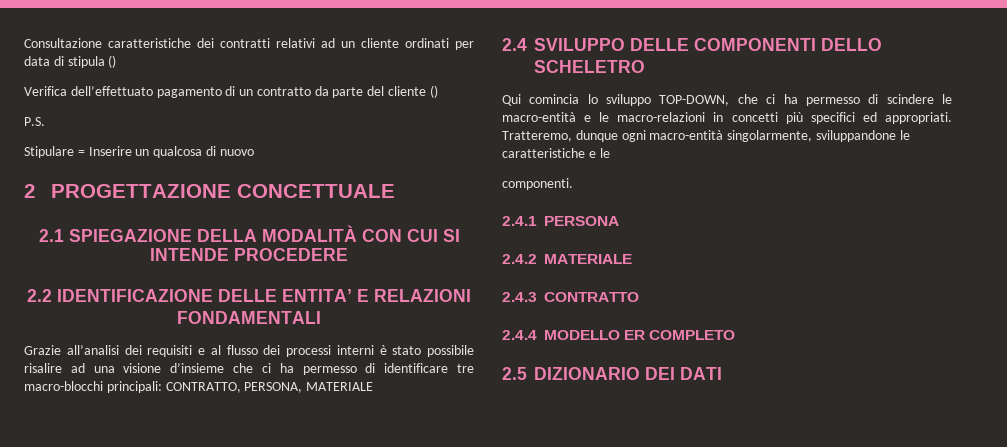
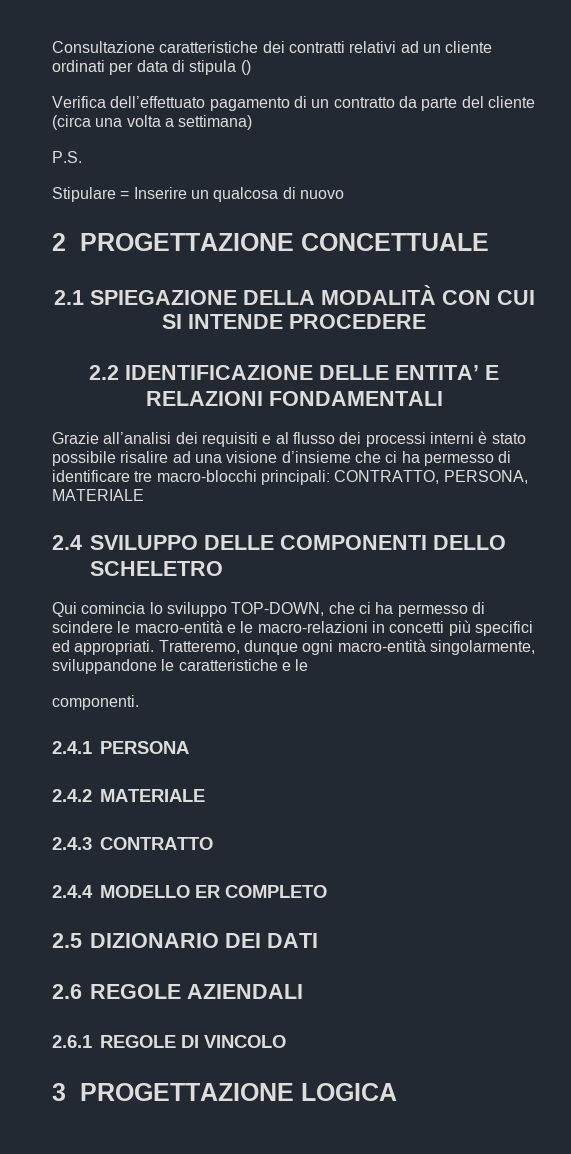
[429,85,438,98] () -> [52,115,253,130] (circa una volta a settimana)
(722, 373) none -> [52,984,303,999] [52,1035,286,1048] [52,1083,397,1101] // 2.6 REGOLE AZIENDALI // 2.6.1 REGOLE DI VINCOLO // 3 PROGETTAZIONE LOGICA

